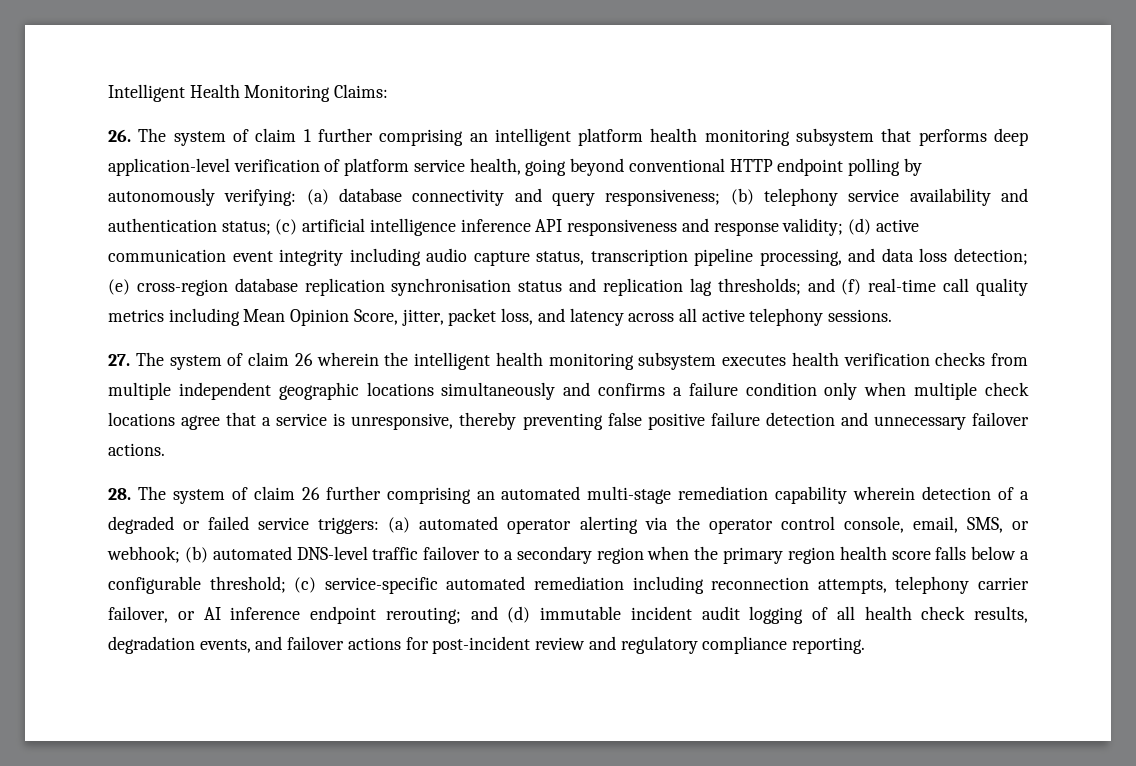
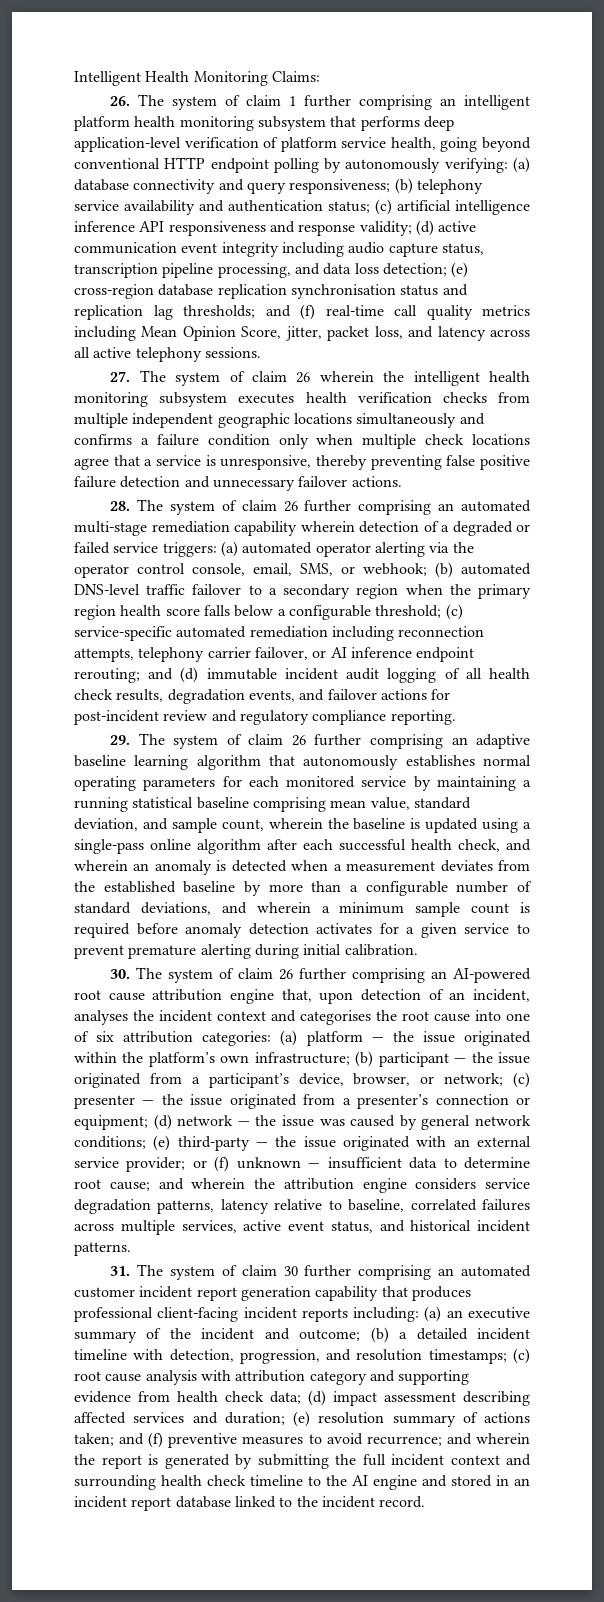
(865, 645) none -> [110,733,530,749] [74,755,531,770] [74,776,531,791] [74,797,471,812] [74,818,531,833] [74,839,531,854] [74,860,530,875] [74,881,532,896] [74,902,530,917] [74,923,530,938] [74,944,418,959] [110,967,531,983] [74,989,530,1004] [74,1010,530,1025] [74,1030,531,1046] [74,1051,531,1067] [74,1072,530,1088] [74,1094,530,1109] [74,1114,531,1130] [74,1135,531,1151] [74,1156,531,1172] [74,1178,530,1193] [74,1199,530,1214] [74,1220,530,1235] [74,1242,131,1256] [110,1264,531,1280] [74,1286,471,1301] [74,1306,530,1322] [74,1327,530,1343] [74,1348,530,1364] [74,1370,470,1385] [74,1390,530,1406] [74,1411,530,1427] [74,1432,530,1448] [74,1454,531,1469] [74,1475,530,1490] [74,1496,426,1511] // 29. The system of claim 26 further comprising an adaptive baseline learning algorithm that autonomously establishes normal operating parameters for each monitored service by maintaining a running statistical baseline comprising mean value, standard deviation, and sample count, wherein the baseline is updated using a single-pass online algorithm after each successful health check, and wherein an anomaly is detected when a measurement deviates from the established baseline by more than a configurable number of standard deviations, and wherein a minimum sample count is required before anomaly detection activates for a given service to prevent premature alerting during initial calibration. // 30. The system of claim 26 further comprising an AI-powered root cause attribution engine that, upon detection of an incident, analyses the incident context and categorises the root cause into one of six attribution categories: (a) platform — the issue originated within the platform’s own infrastructure; (b) participant — the issue originated from a participant’s device, browser, or network; (c) presenter — the issue originated from a presenter’s connection or equipment; (d) network — the issue was caused by general network conditions; (e) third-party — the issue originated with an external service provider; or (f) unknown — insufficient data to determine root cause; and wherein the attribution engine considers service degradation patterns, latency relative to baseline, correlated failures across multiple services, active event status, and historical incident patterns. // 31. The system of claim 30 further comprising an automated customer incident report generation capability that produces professional client-facing incident reports including: (a) an executive summary of the incident and outcome; (b) a detailed incident timeline with detection, progression, and resolution timestamps; (c) root cause analysis with attribution category and supporting evidence from health check data; (d) impact assessment describing affected services and duration; (e) resolution summary of actions taken; and (f) preventive measures to avoid recurrence; and wherein the report is generated by submitting the full incident context and surrounding health check timeline to the AI engine and stored in an incident report database linked to the incident record.

